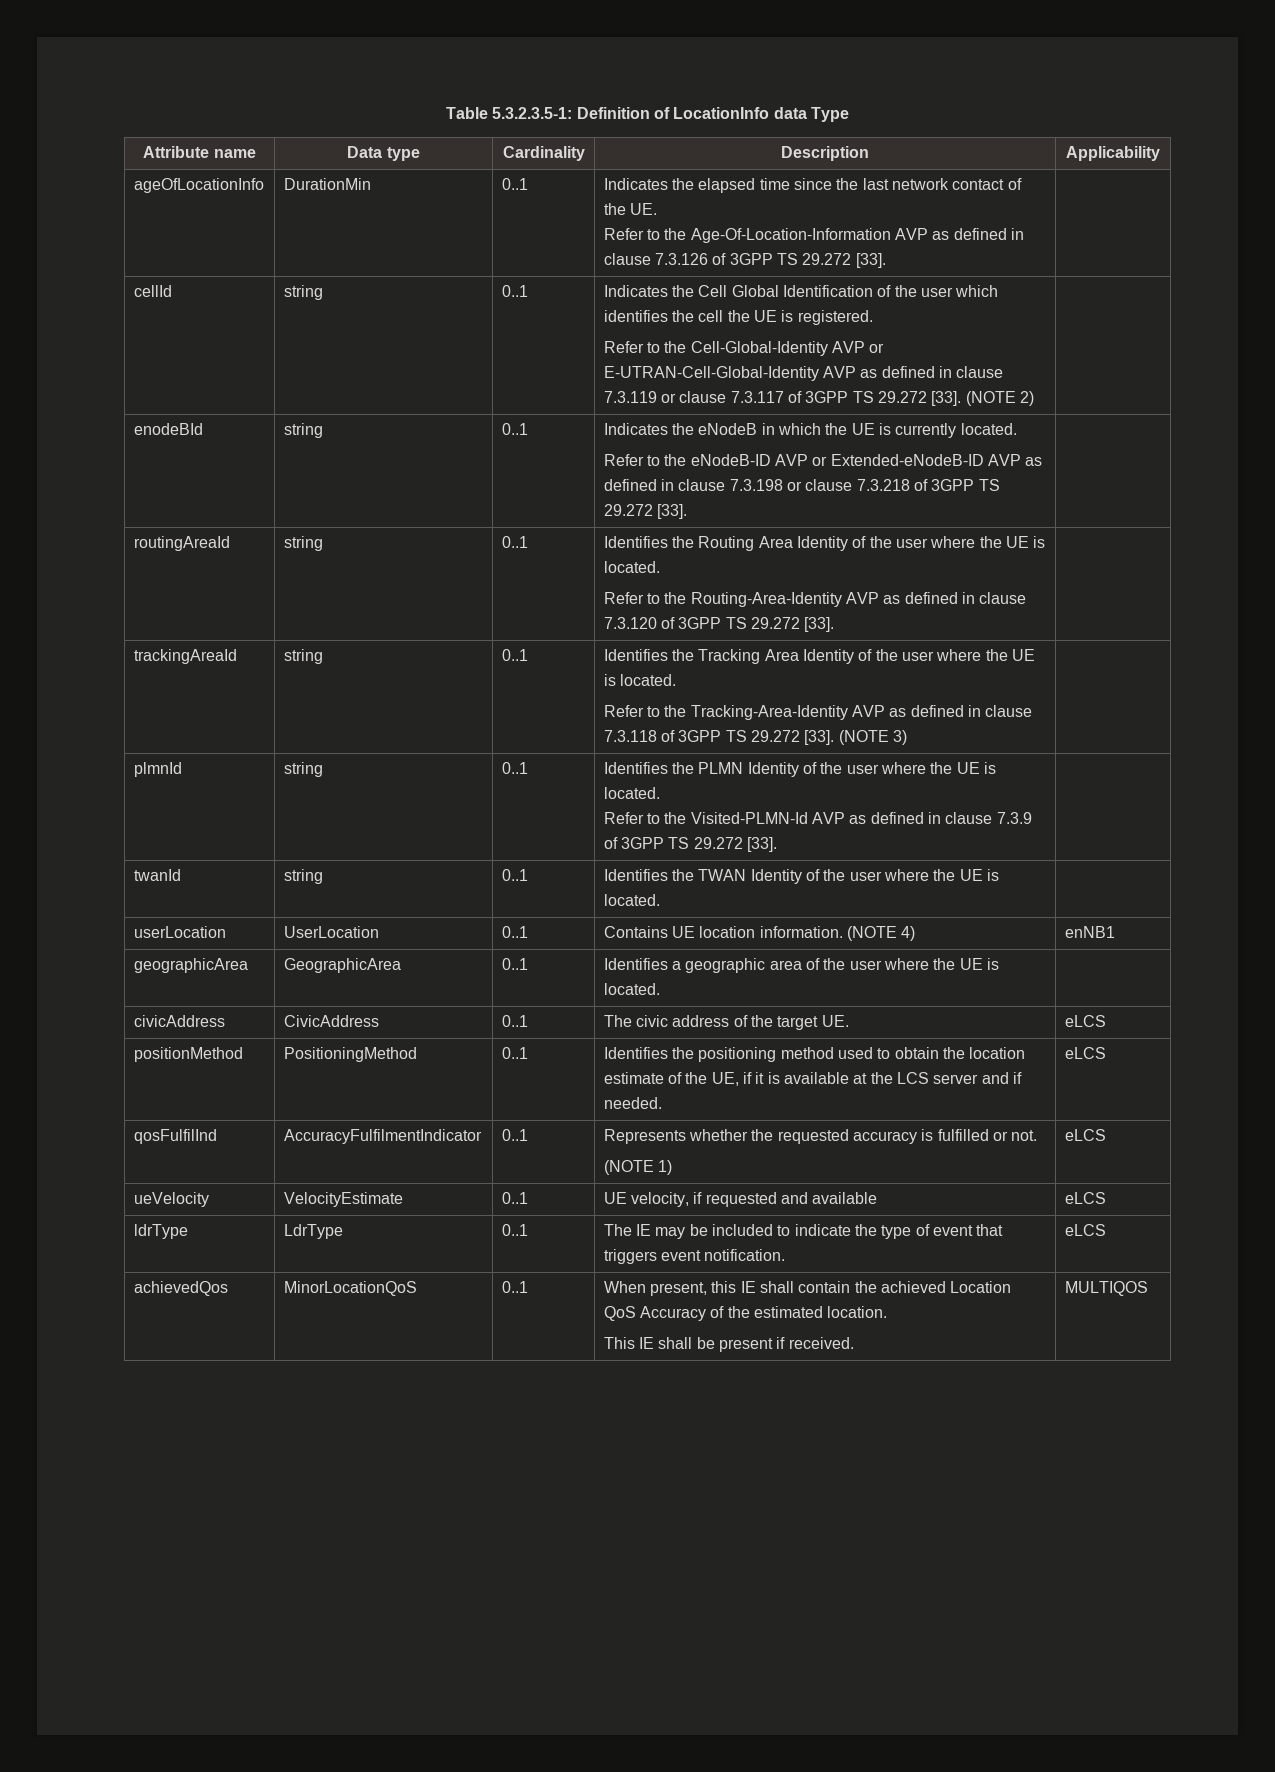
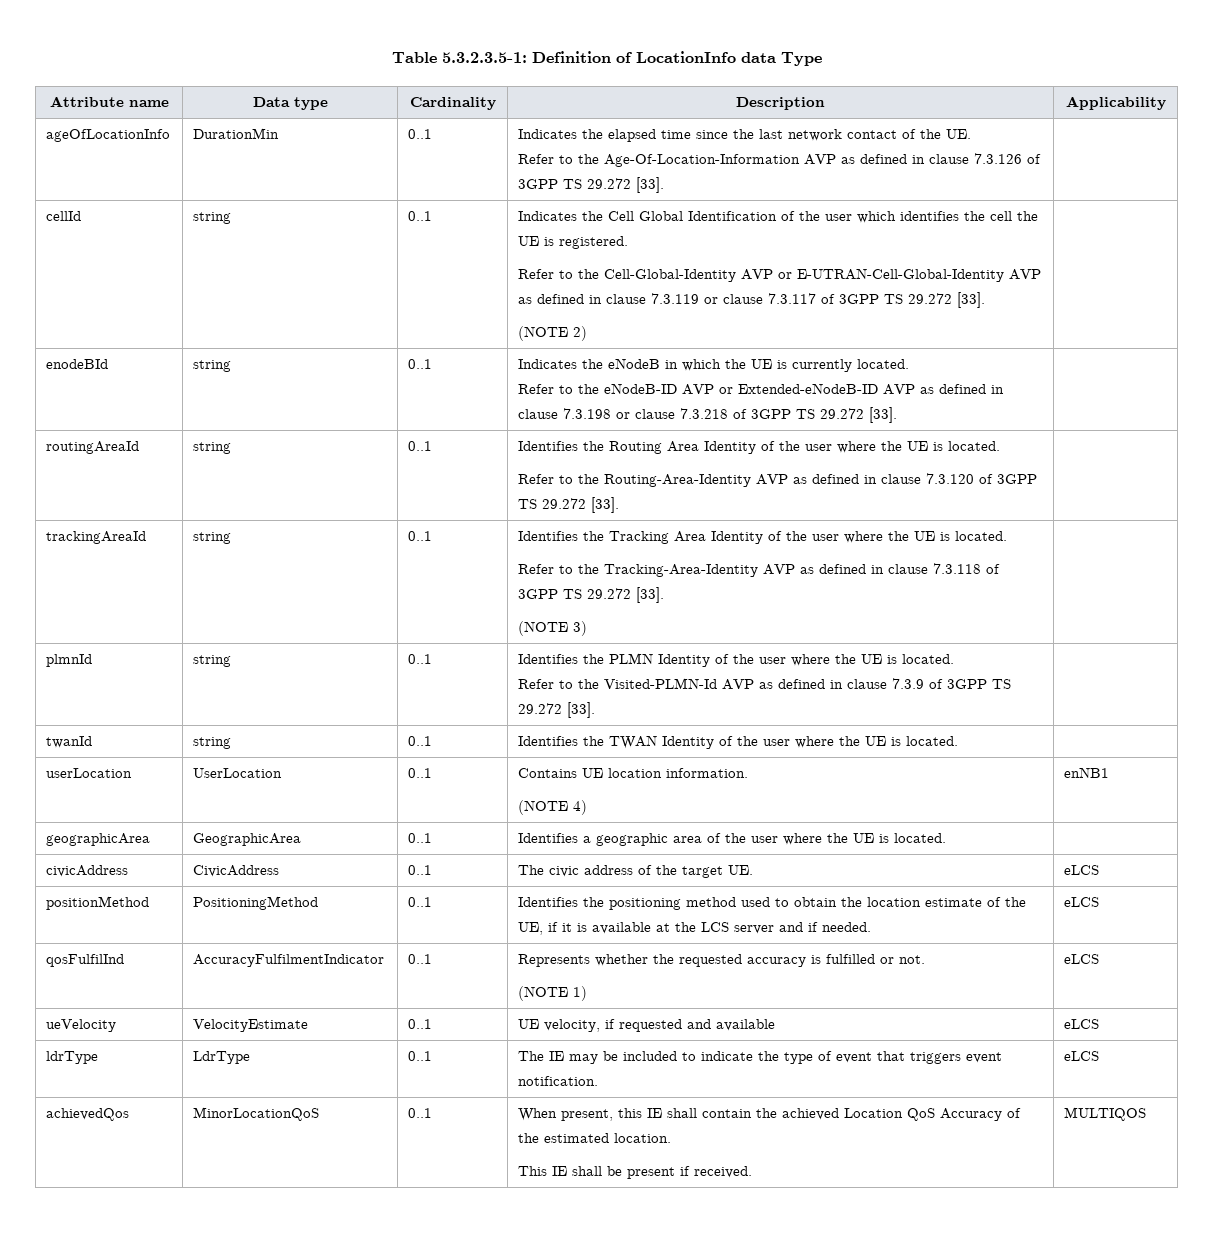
(962, 398) none -> (986, 300) //
(835, 737) none -> (665, 595) //
(843, 932) none -> (749, 773) //

